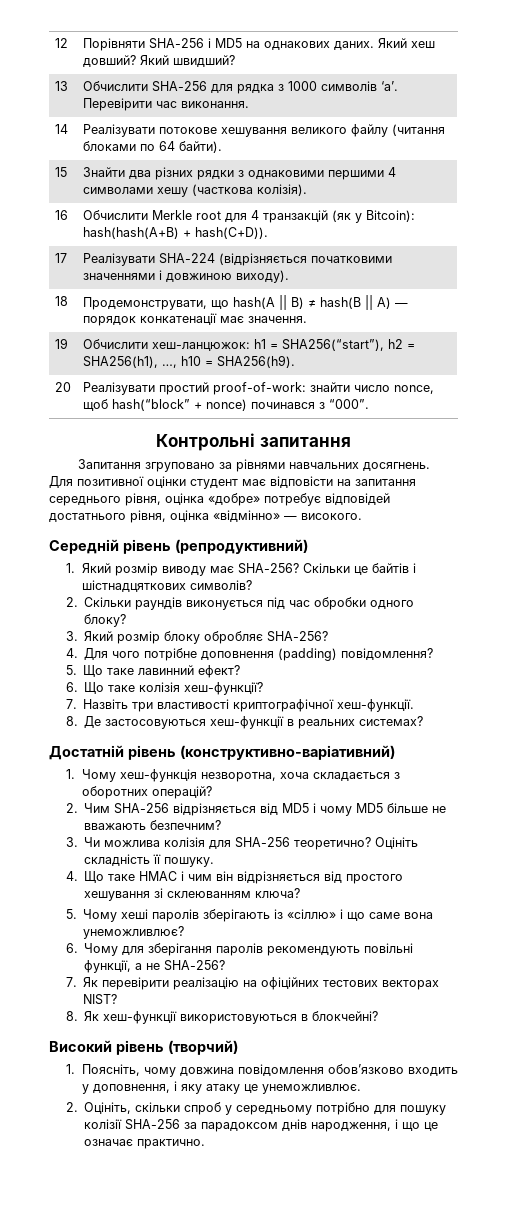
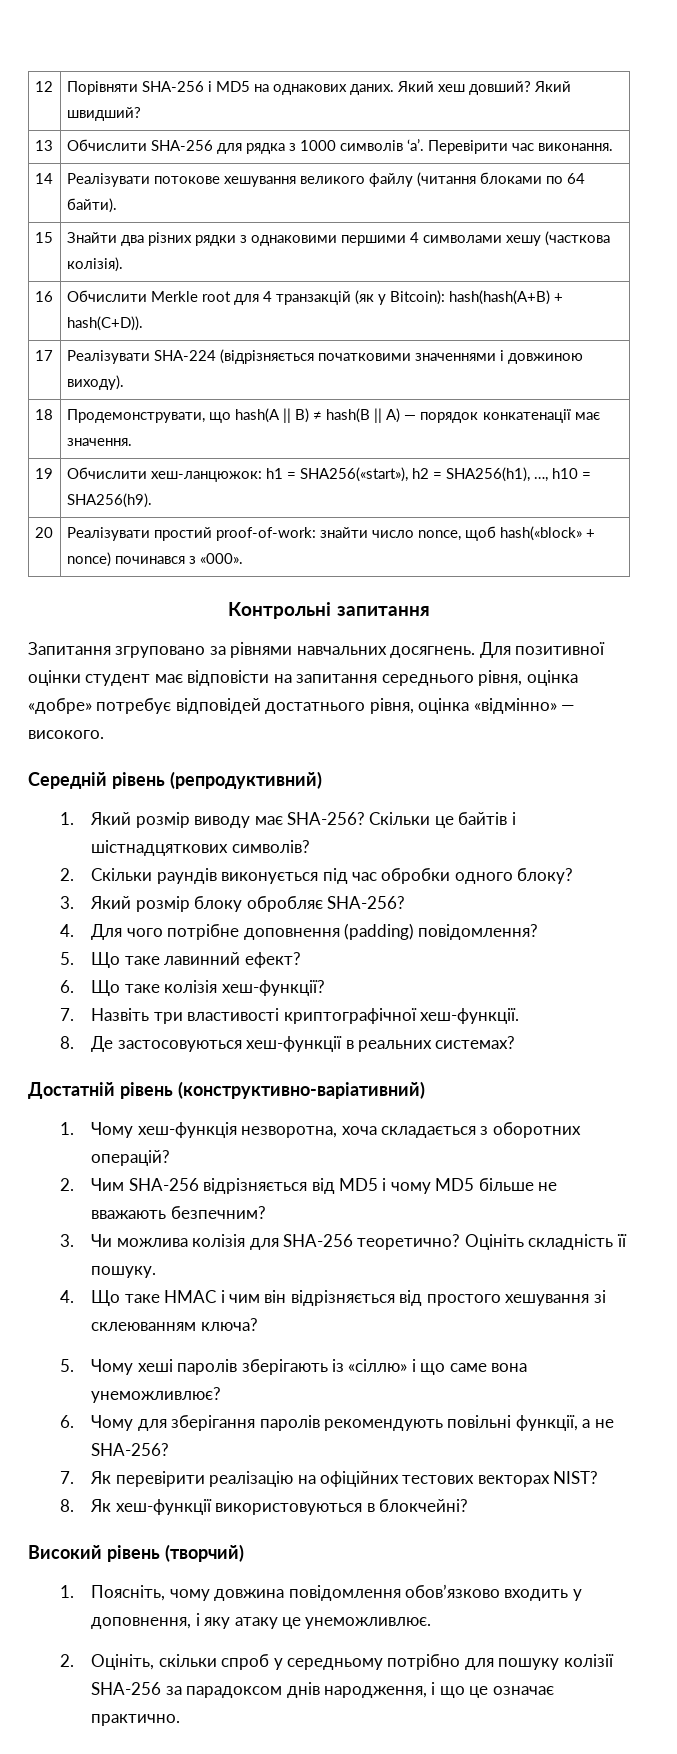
[281,339,384,351] SHA256(“start”), -> [300,467,409,482] SHA256(«start»),
[111,399,190,411] hash(“block” -> [500,526,583,541] hash(«block»
[328,399,369,409] “000”. -> [200,553,244,564] «000».

